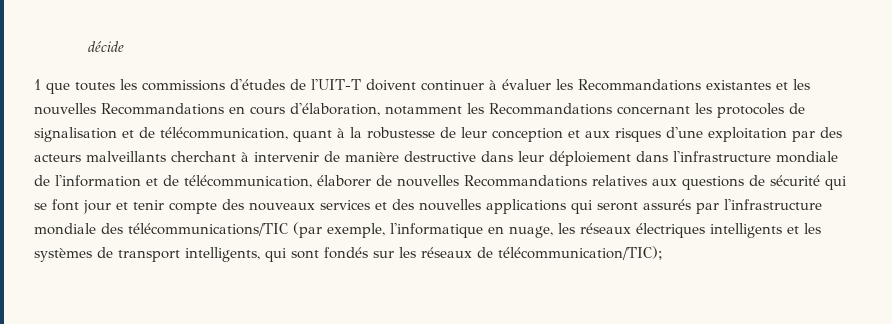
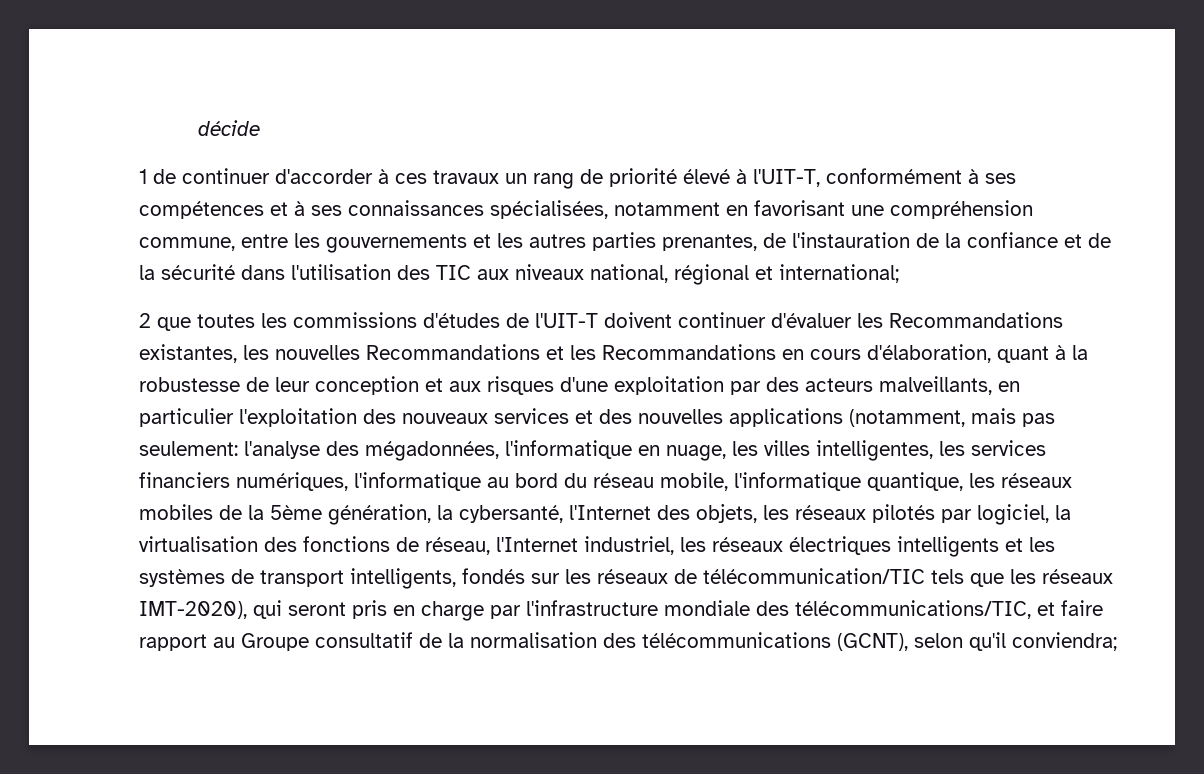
(41, 84) none -> [153,168,1016,189] [139,200,1033,219] [139,232,1111,253] [139,264,899,285] [139,313,151,328] de continuer d'accorder à ces travaux un rang de priorité élevé à l'UIT-T, conformément à ses compétences et à ses connaissances spécialisées, notamment en favorisant une compréhension commune, entre les gouvernements et les autres parties prenantes, de l'instauration de la confiance et de la sécurité dans l'utilisation des TIC aux niveaux national, régional et international; // 2
[489,79,810,91] [34,103,96,115] à évaluer les Recommandations existantes et les nouvelles -> [771,312,1063,328] [139,344,596,363] d'évaluer les Recommandations existantes, les nouvelles Recommandations et les
[385,103,805,118] [34,127,288,142] notamment les Recommandations concernant les protocoles de signalisation et de télécommunication, -> (991, 353) none
[86,151,838,166] [34,175,847,190] [34,199,217,214] malveillants cherchant à intervenir de manière destructive dans leur déploiement dans l'infrastructure mondiale de l'information et de télécommunication, élaborer de nouvelles Recommandations relatives aux questions de sécurité qui se font jour et tenir compte -> [879,376,1020,395] [139,408,357,427] malveillants, en particulier l'exploitation
[571,199,822,214] [34,222,553,238] qui seront assurés par l'infrastructure mondiale des télécommunications/TIC (par exemple, l'informatique en nuage, -> [849,408,1055,427] [139,440,1046,461] [139,472,1072,491] [139,504,1071,525] [139,536,674,555] (notamment, mais pas seulement: l'analyse des mégadonnées, l'informatique en nuage, les villes intelligentes, les services financiers numériques, l'informatique au bord du réseau mobile, l'informatique quantique, les réseaux mobiles de la 5ème génération, la cybersanté, l'Internet des objets, les réseaux pilotés par logiciel, la virtualisation des fonctions de réseau, l'Internet industriel,
[265,248,319,262] qui sont -> (456, 578) none
[498,246,663,260] télécommunication/TIC); -> [703,568,1113,587] [139,600,1103,621] [139,632,1117,651] télécommunication/TIC tels que les réseaux IMT-2020), qui seront pris en charge par l'infrastructure mondiale des télécommunications/TIC, et faire rapport au Groupe consultatif de la normalisation des télécommunications (GCNT), selon qu'il conviendra;

